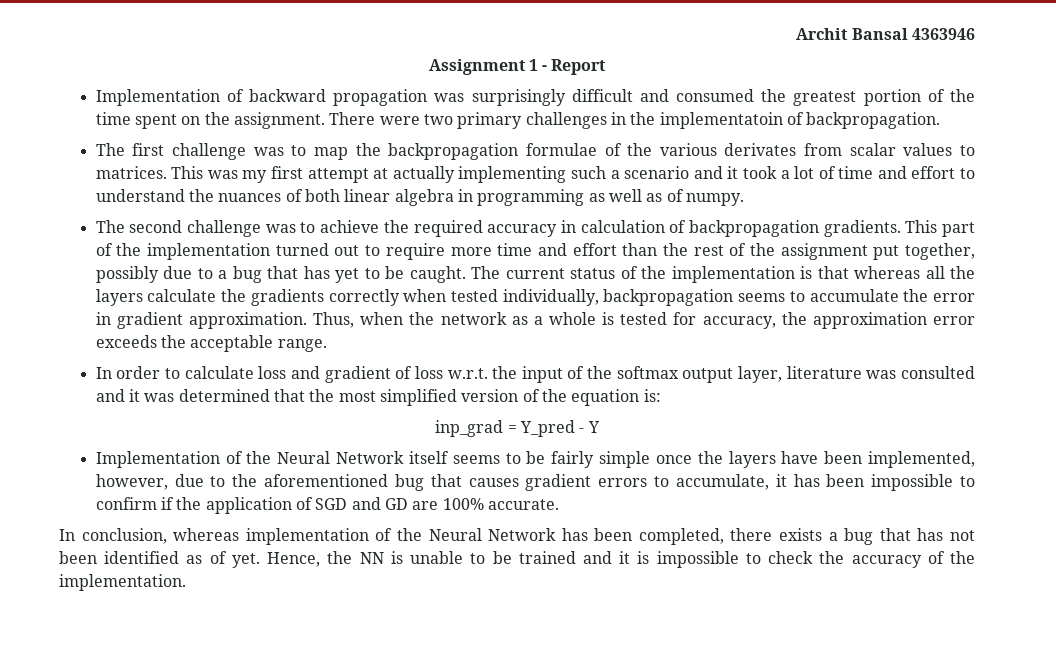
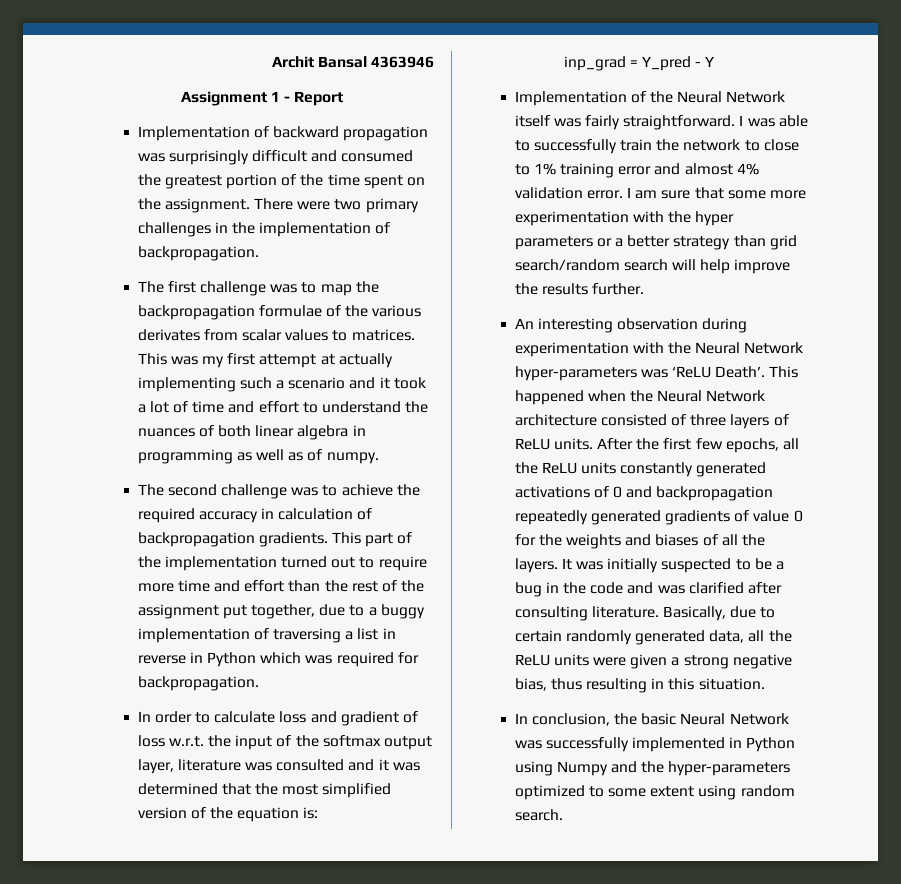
[659,112,783,129] implementatoin -> [259,222,372,237] implementation
[95,266,159,283] possibly -> (316, 611) none
[232,266,976,283] [95,289,975,306] [95,312,976,329] [95,335,327,352] bug that has yet to be caught. The current status of the implementation is that whereas all the layers calculate the gradients correctly when tested individually, backpropagation seems to accumulate the error in gradient approximation. Thus, when the network as a whole is tested for accuracy, the approximation error exceeds the acceptable range. -> [380,604,425,619] [137,628,396,643] [137,652,419,667] [137,676,259,691] buggy implementation of traversing a list in reverse in Python which was required for backpropagation.
[452,451,976,468] [95,474,975,491] [95,497,559,514] [59,528,976,545] [59,551,976,568] [59,574,186,591] seems to be fairly simple once the layers have been implemented, however, due to the aforementioned bug that causes gradient errors to accumulate, it has been impossible to confirm if the application of SGD and GD are 100% accurate. // In conclusion, whereas implementation of the Neural Network has been completed, there exists a bug that has not been identified as of yet. Hence, the NN is unable to be trained and it is impossible to check the accuracy of the implementation. -> [553,115,808,130] [514,139,799,154] [514,163,759,178] [514,187,806,199] [514,211,735,226] [514,235,797,250] [514,259,791,274] [514,283,645,295] [514,318,748,333] [514,342,804,357] [514,366,799,381] [514,390,766,405] [514,414,789,429] [514,438,799,453] [514,462,767,477] [514,486,774,501] [514,510,803,525] [514,534,765,549] [514,558,784,573] [514,582,782,597] [514,606,776,621] [514,630,792,645] [514,654,792,669] [514,678,765,693] [514,713,789,726] [514,737,796,752] [514,761,791,776] [514,785,795,800] [514,809,563,821] was fairly straightforward. I was able to successfully train the network to close to 1% training error and almost 4% validation error. I am sure that some more experimentation with the hyper parameters or a better strategy than grid search/random search will help improve the results further. // An interesting observation during experimentation with the Neural Network hyper-parameters was ‘ReLU Death’. This happened when the Neural Network architecture consisted of three layers of ReLU units. After the first few epochs, all the ReLU units constantly generated activations of 0 and backpropagation repeatedly generated gradients of value 0 for the weights and biases of all the layers. It was initially suspected to be a bug in the code and was clarified after consulting literature. Basically, due to certain randomly generated data, all the ReLU units were given a strong negative bias, thus resulting in this situation. // In conclusion, the basic Neural Network was successfully implemented in Python using Numpy and the hyper-parameters optimized to some extent using random search.

